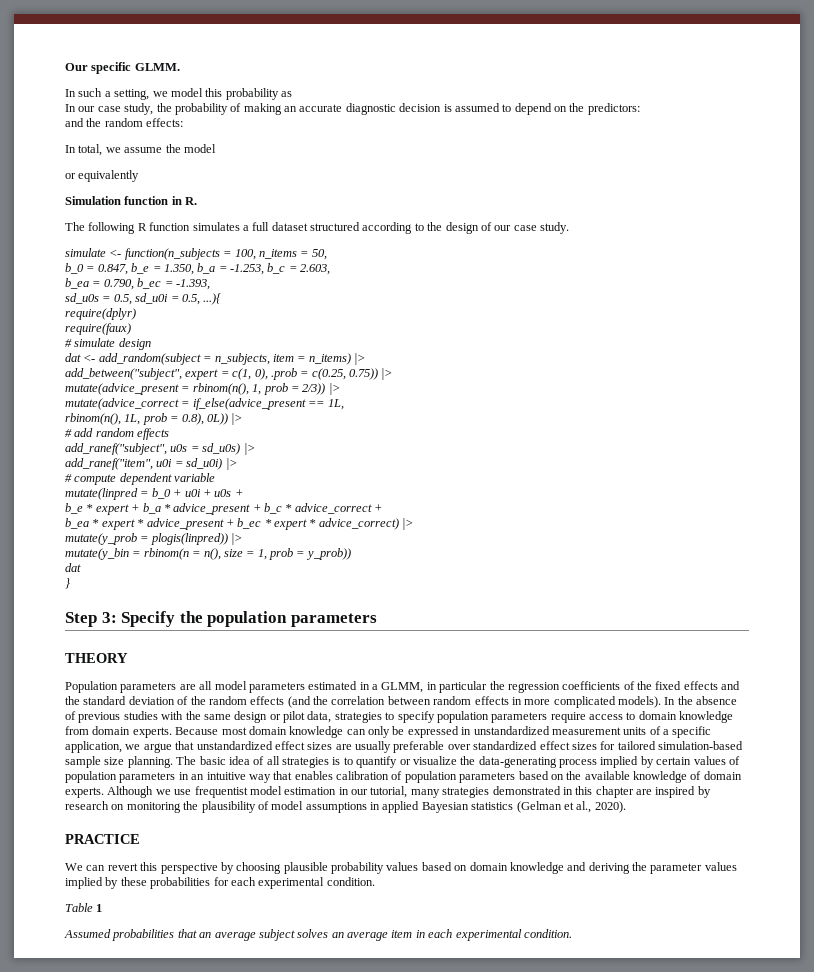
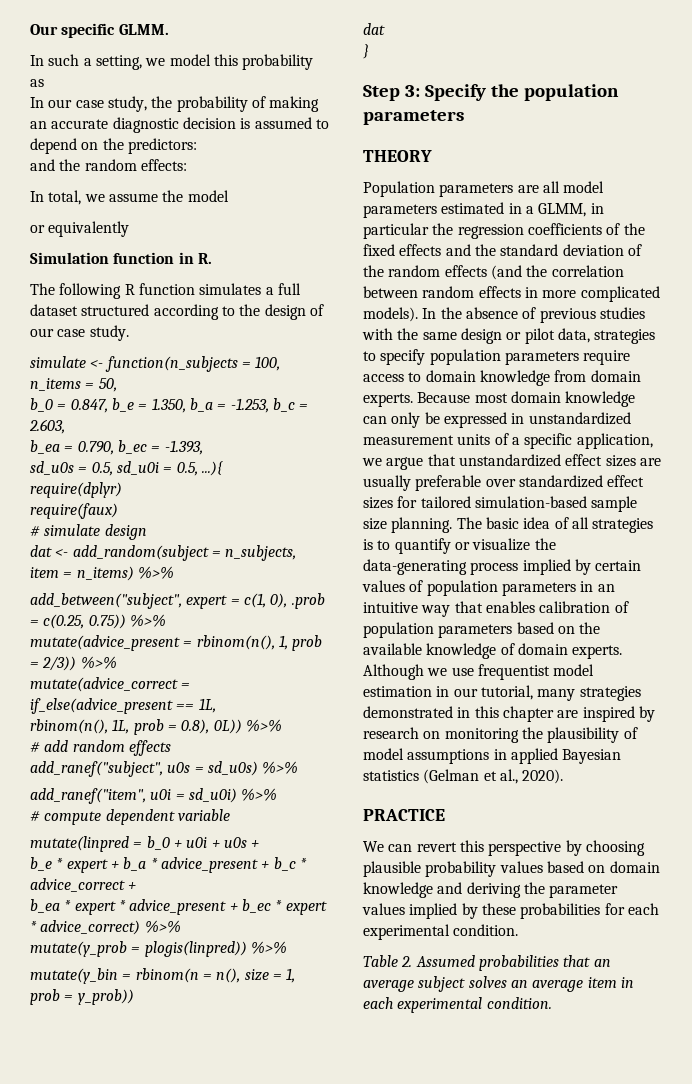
[354,353,365,365] |> -> [137,566,174,579] %>%
[381,368,393,380] |> -> [129,614,166,627] %>%
[328,383,340,395] |> -> [80,656,117,669] %>%
[231,413,243,425] |> -> [245,719,282,732] %>%
[243,443,255,455] |> -> [262,761,299,774] %>%
[225,458,237,470] |> -> [241,788,278,801] %>%
[402,518,414,530] |> -> [144,920,181,933] %>%
[231,533,243,545] |> -> [250,941,287,954] %>%
[96,904,103,912] 1 // -> [401,956,413,967] 2.

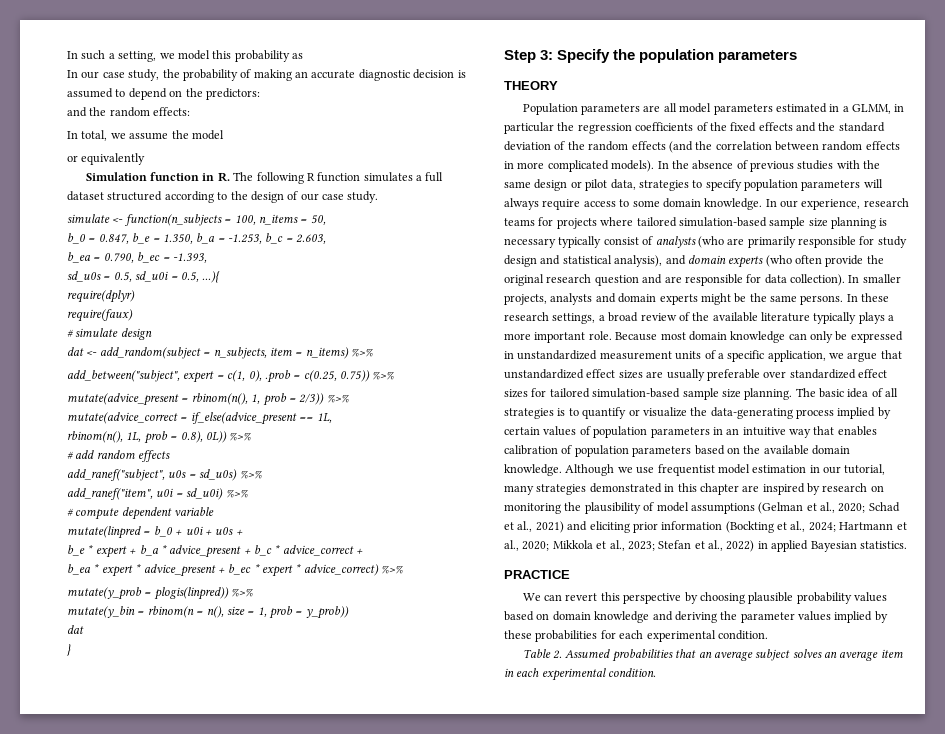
[30,23,169,38] Our specific GLMM. // -> (67, 55) none
(212, 258) // -> (230, 177) none
(579, 358) none -> [863,179,883,188] [504,198,539,210] will always
[425,370,641,386] [363,393,413,407] domain knowledge from domain experts. -> [632,198,909,210] [504,217,888,229] [504,236,907,248] [504,255,884,268] [504,274,901,286] [504,293,890,305] [504,312,895,324] [504,331,612,343] some domain knowledge. In our experience, research teams for projects where tailored simulation-based sample size planning is necessary typically consist of analysts (who are primarily responsible for study design and statistical analysis), and domain experts (who often provide the original research question and are responsible for data collection). In smaller projects, analysts and domain experts might be the same persons. In these research settings, a broad review of the available literature typically plays a more important role.
[426,643,623,659] knowledge of domain experts. -> [812,445,850,455] [504,464,562,476] domain knowledge.
[493,748,622,764] [363,769,564,784] in applied Bayesian statistics (Gelman et al., 2020). -> [758,502,900,514] [504,521,907,533] [504,540,907,552] (Gelman et al., 2020; Schad et al., 2021) and eliciting prior information (Bockting et al., 2024; Hartmann et al., 2020; Mikkola et al., 2023; Stefan et al., 2022) in applied Bayesian statistics.

